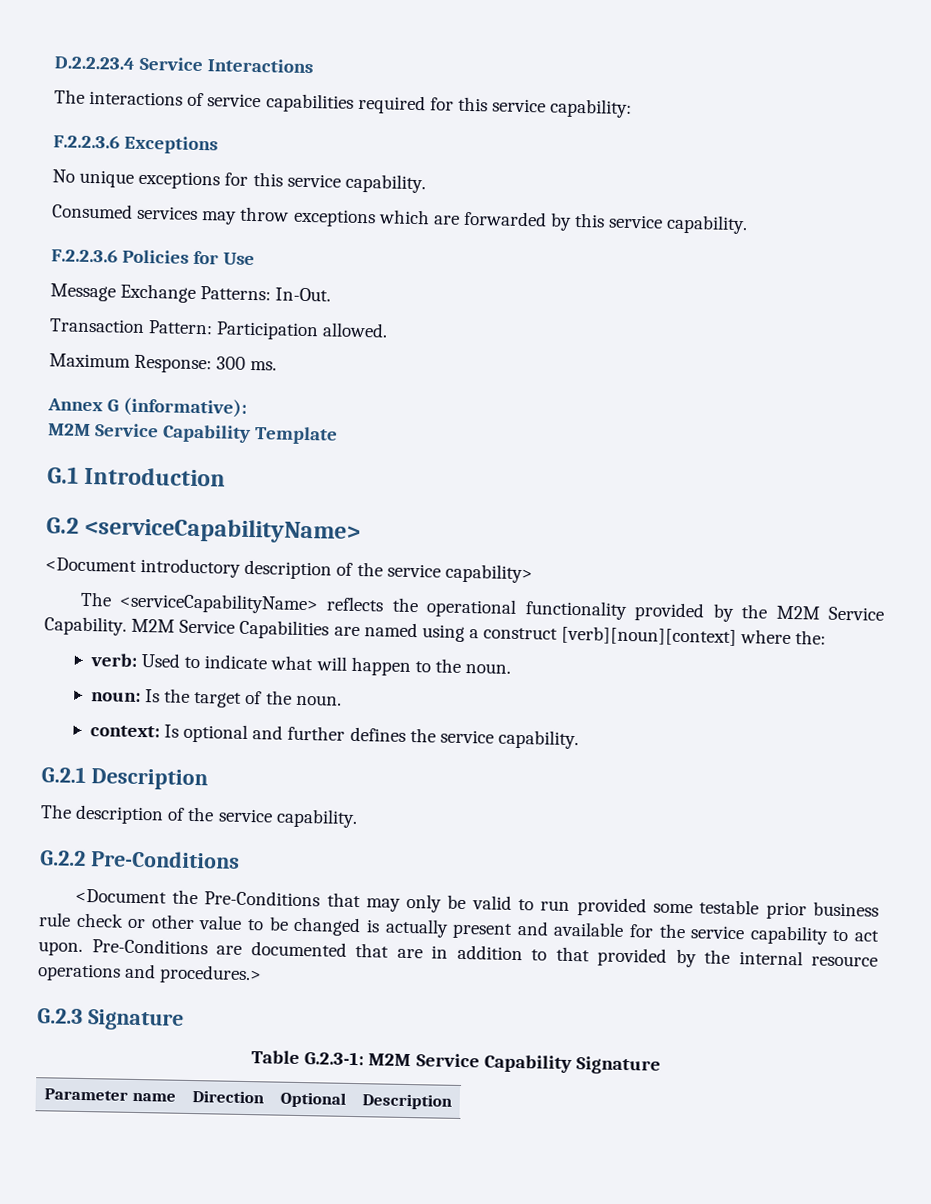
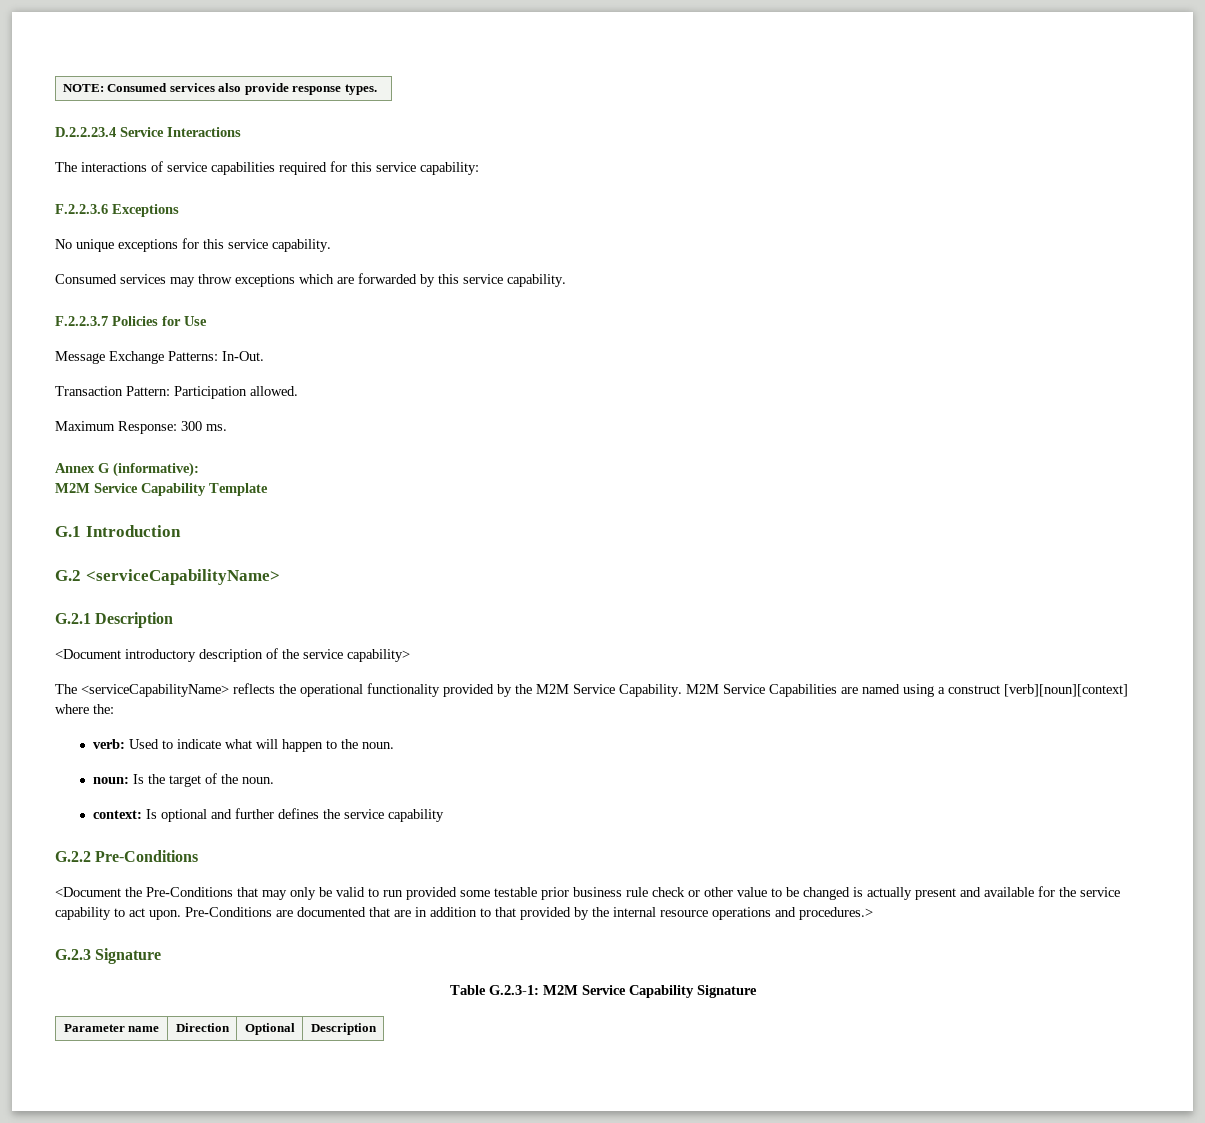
(54, 63) none -> [62,83,377,95] NOTE: Consumed services also provide response types. //
[51,248,118,263] F.2.2.3.6 -> [55,316,108,326] F.2.2.3.7
(362, 530) none -> [55,612,174,628] // G.2.1 Description
[497,729,579,750] [41,766,208,791] [40,804,358,829] capability. // G.2.1 Description // The description of the service capability. -> [388,809,445,822] capability

